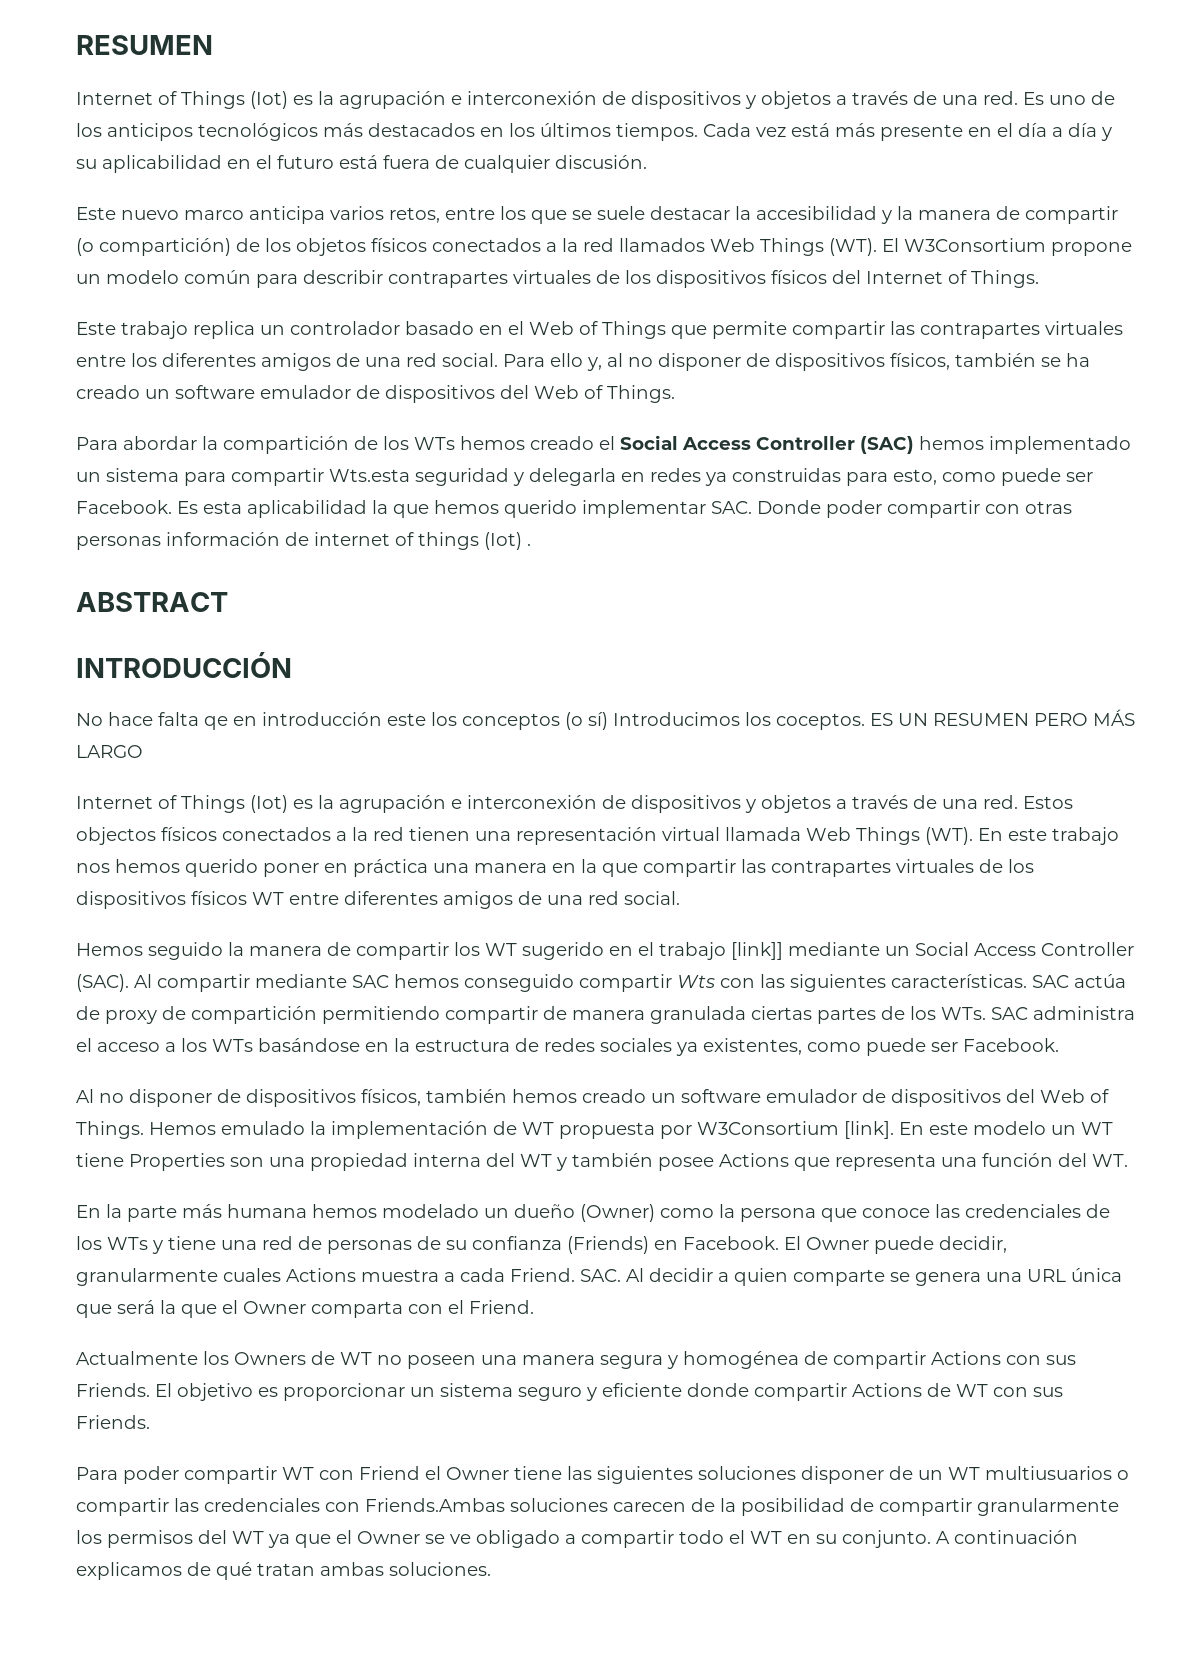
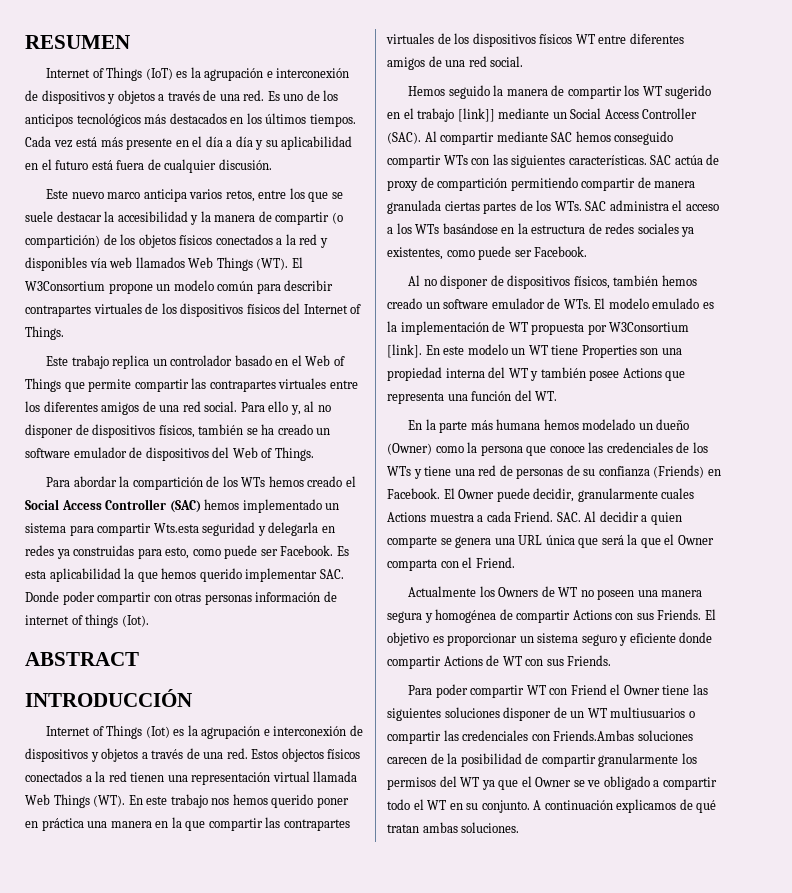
[250,91,288,109] (Iot) -> [145,68,173,80] (IoT)
(614, 245) none -> [319,238,328,248] [25,257,133,271] y disponibles vía web
[484,532,531,550] (Iot) . -> [121,615,149,627] (Iot).
[76,709,1135,730] [76,745,143,758] // No hace falta qe en introducción este los conceptos (o sí) Introducimos los coceptos. ES UN RESUMEN PERO MÁS LARGO -> (192, 698) none
[677,975,715,988] Wts -> [443,155,468,165] WTs
[891,1089,1109,1107] [76,1121,305,1139] dispositivos del Web of Things. Hemos emulado -> [563,298,714,309] WTs. El modelo emulado es

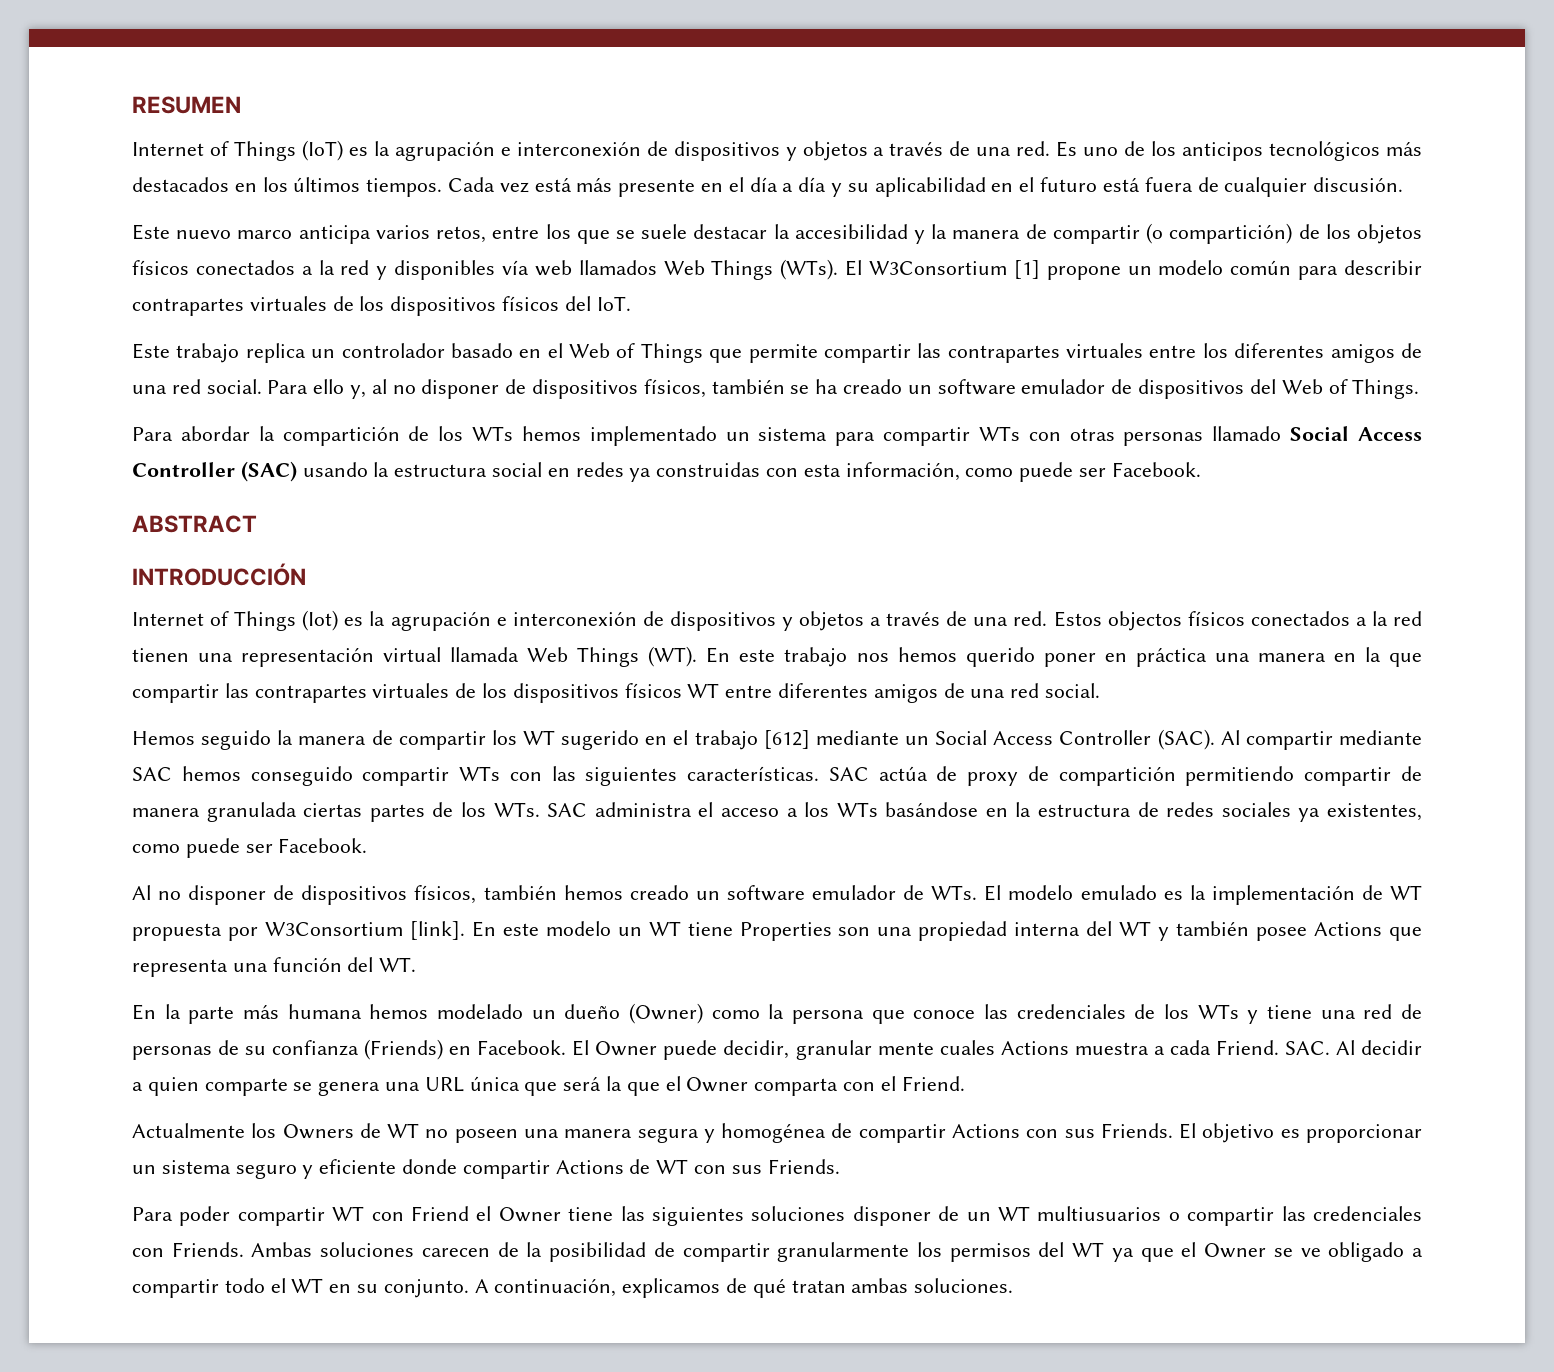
[256,258,289,270] (WT). -> [780,259,839,280] (WTs).
(105, 286) none -> [1013,260,1040,279] [1]
[303,304,362,314] [25,326,64,340] Internet of Things. -> [596,296,631,311] IoT.
[307,476,356,487] [25,499,240,513] creado el Social Access Controller (SAC) hemos -> (581, 433) none
[153,522,319,536] Wts.esta seguridad y delegarla -> [978,426,1423,446] [132,461,543,482] WTs con otras personas llamado Social Access Controller (SAC) usando la estructura social
[137,545,349,559] [25,568,344,582] [25,591,337,605] [25,614,149,628] para esto, como puede ser Facebook. Es esta aplicabilidad la que hemos querido implementar SAC. Donde poder compartir con otras personas información de internet of things (Iot). -> [766,462,1201,482] con esta información, como puede ser Facebook.
[457,108,495,122] [link]] -> [763,730,810,749] [612]
[577,488,658,502] granularmente -> [795,1040,934,1060] granular mente
[553,730,635,741] Friends.Ambas -> [171,1242,313,1257] Friends. Ambas
[544,800,613,810] continuación -> [494,1278,617,1297] continuación,

